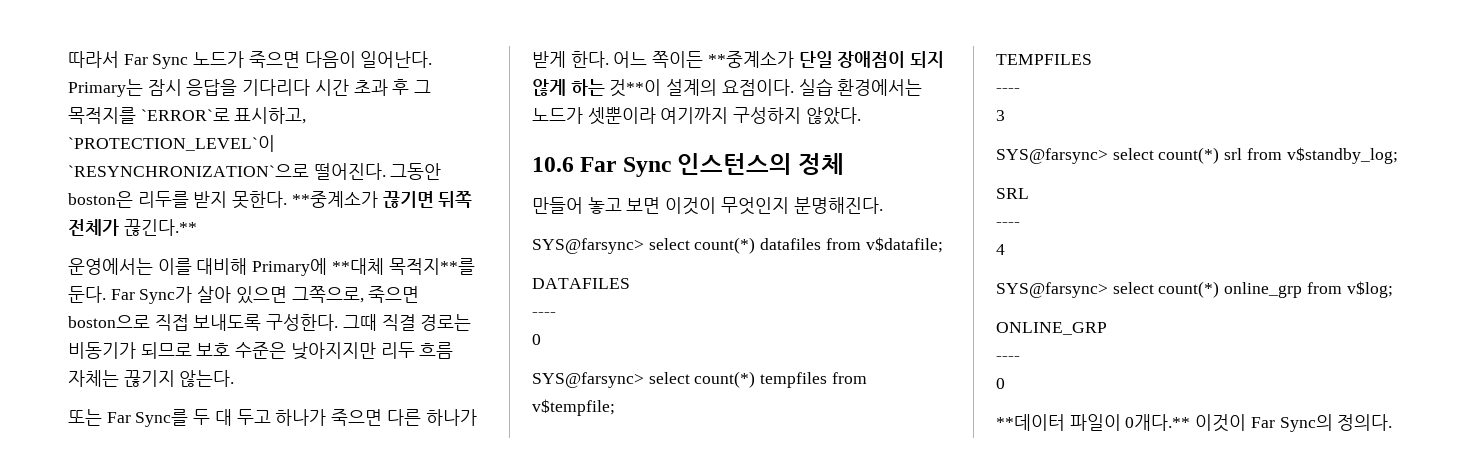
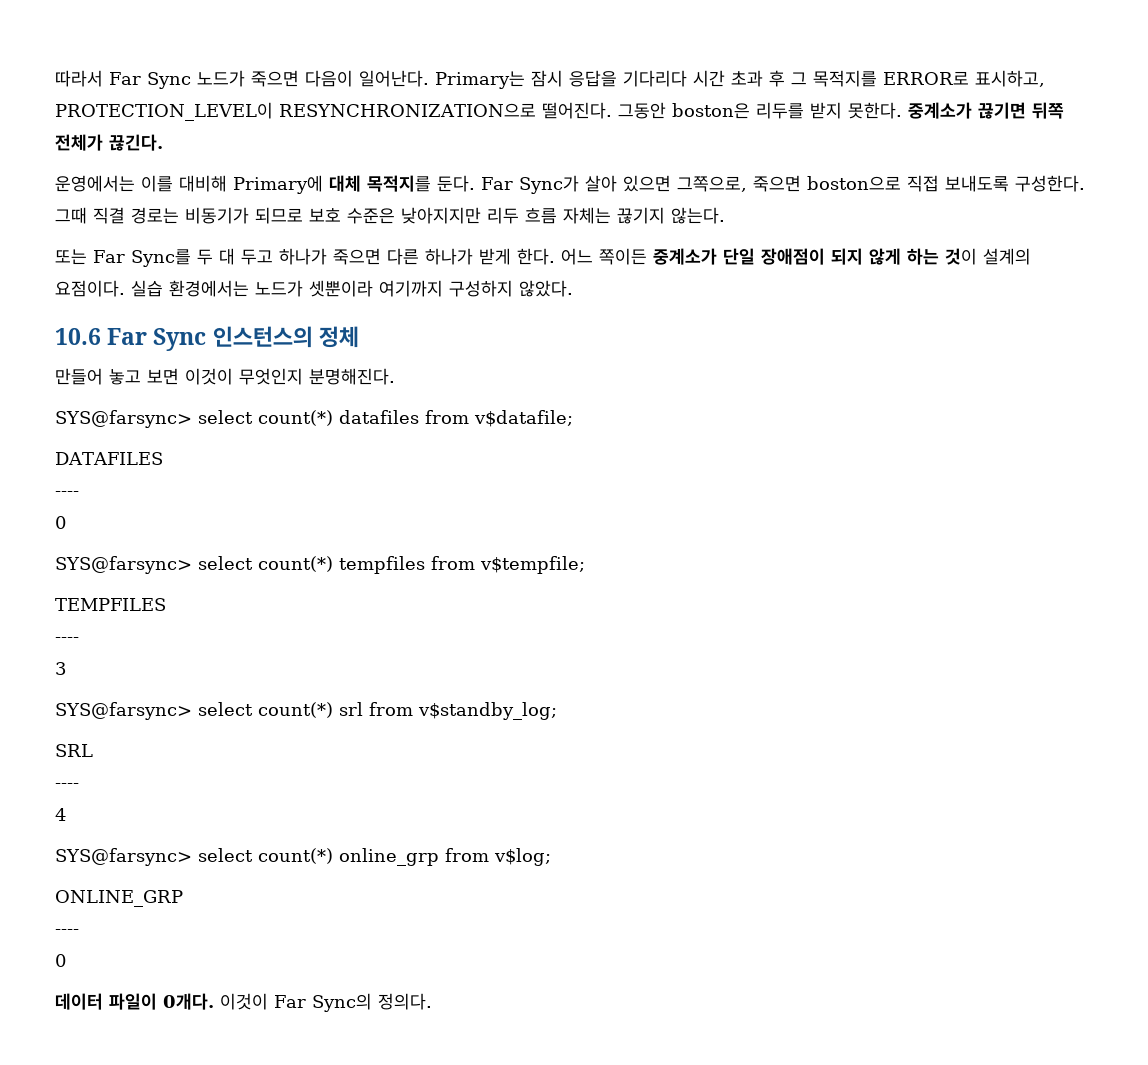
[140,107,307,124] [68,135,275,152] [68,164,309,177] `ERROR`로 표시하고, `PROTECTION_LEVEL`이 `RESYNCHRONIZATION`으로 -> [882,70,1045,87] [55,102,536,121] ERROR로 표시하고, PROTECTION_LEVEL이 RESYNCHRONIZATION으로
[291,191,378,208] **중계소가 -> [907,102,972,119] 중계소가
[123,219,197,236] 끊긴다.** -> [109,134,163,151] 끊긴다.
[331,258,475,275] **대체 목적지**를 -> [329,175,431,192] 대체 목적지를
[707,51,794,68] **중계소가 -> [652,248,717,265] 중계소가
[609,79,662,97] 것**이 -> [944,248,977,265] 것이
[996,414,1191,431] **데이터 파일이 0개다.** -> [55,993,214,1010] 데이터 파일이 0개다.

